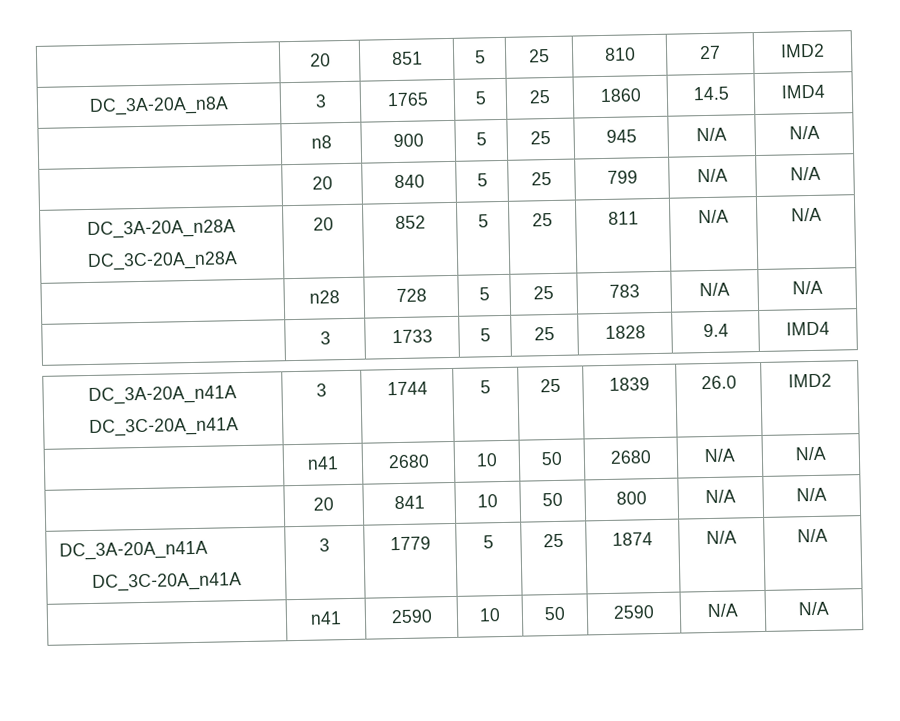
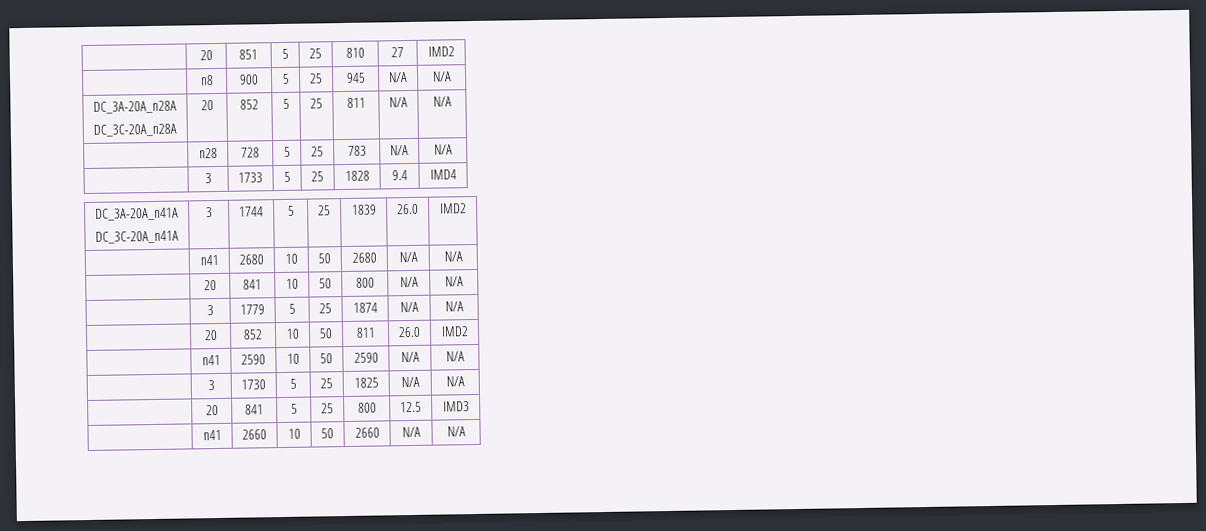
[89,96,229,116] [314,94,327,108] [386,92,429,107] [474,91,487,105] [529,90,551,104] [599,88,642,103] [692,86,729,101] [781,84,825,99] // DC_3A-20A_n8A | 3 | 1765 | 5 | 25 | 1860 | 14.5 | IMD4 -> (455, 51) none
[311,176,333,190] [393,174,425,189] [476,173,488,187] [531,172,552,186] [606,170,638,184] [697,168,728,183] [789,166,821,181] // | 20 | 840 | 5 | 25 | 799 | N/A | N/A -> (452, 76) none
[58,540,208,561] [91,572,242,592] DC_3A-20A_n41A // DC_3C-20A_n41A -> (464, 281) none
(828, 535) none -> [203,330,218,341] [243,329,263,340] [285,328,300,339] [319,328,333,339] [355,327,376,338] [398,326,421,338] [440,326,469,337] // | 20 | 852 | 10 | 50 | 811 | 26.0 | IMD2
(829, 608) none -> [207,380,215,391] [241,379,266,390] [289,378,297,389] [320,378,333,389] [353,377,379,388] [400,376,420,388] [445,376,465,387] [205,404,219,416] [245,404,264,415] [290,403,298,414] [321,403,334,414] [357,402,377,413] [400,401,422,413] [442,401,470,412] [202,429,222,441] [242,429,267,440] [287,428,301,439] [321,428,334,439] [354,427,380,438] [401,426,421,438] [446,426,466,437] // | 3 | 1730 | 5 | 25 | 1825 | N/A | N/A // | 20 | 841 | 5 | 25 | 800 | 12.5 | IMD3 // | n41 | 2660 | 10 | 50 | 2660 | N/A | N/A

